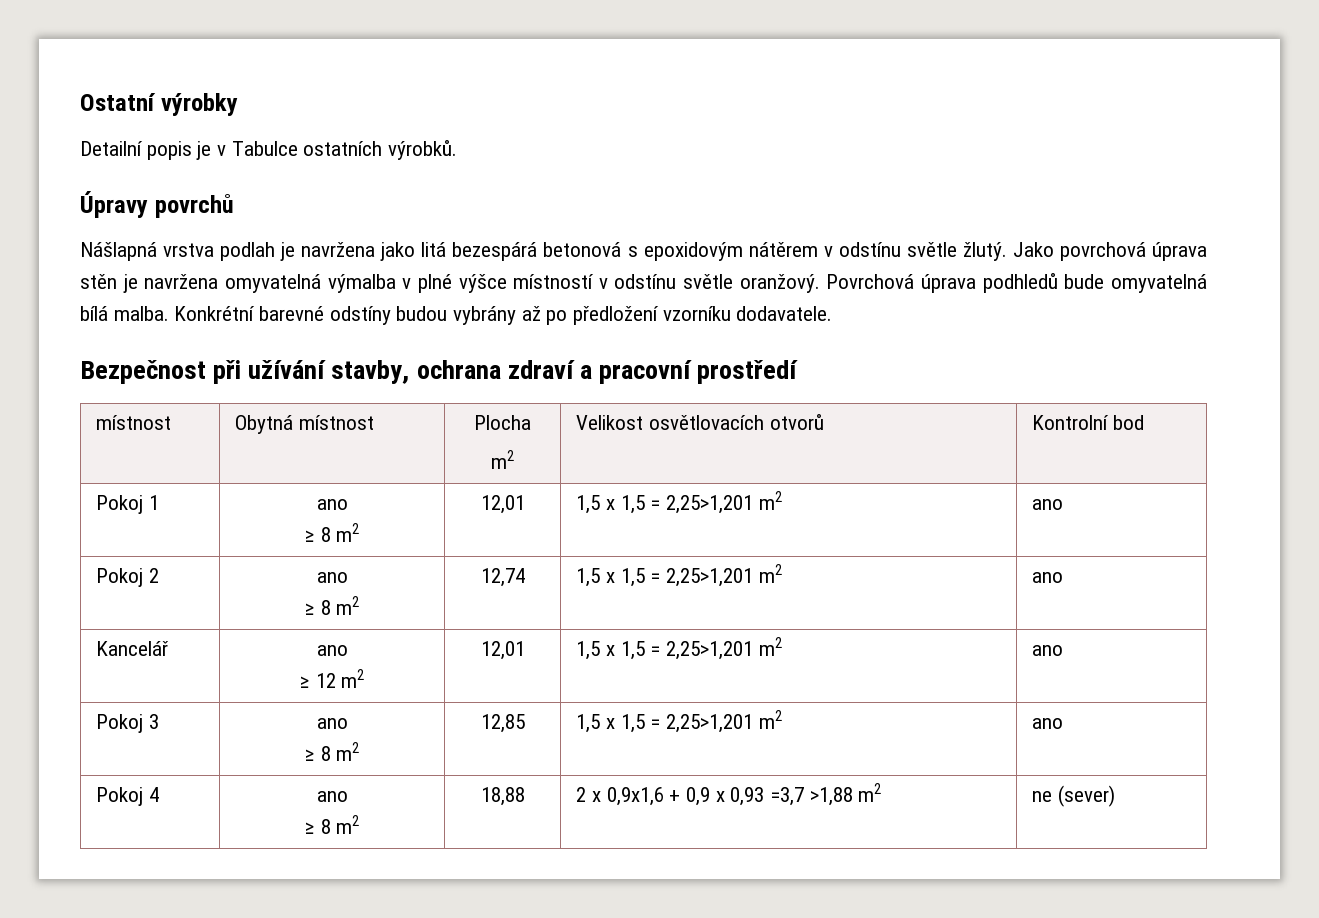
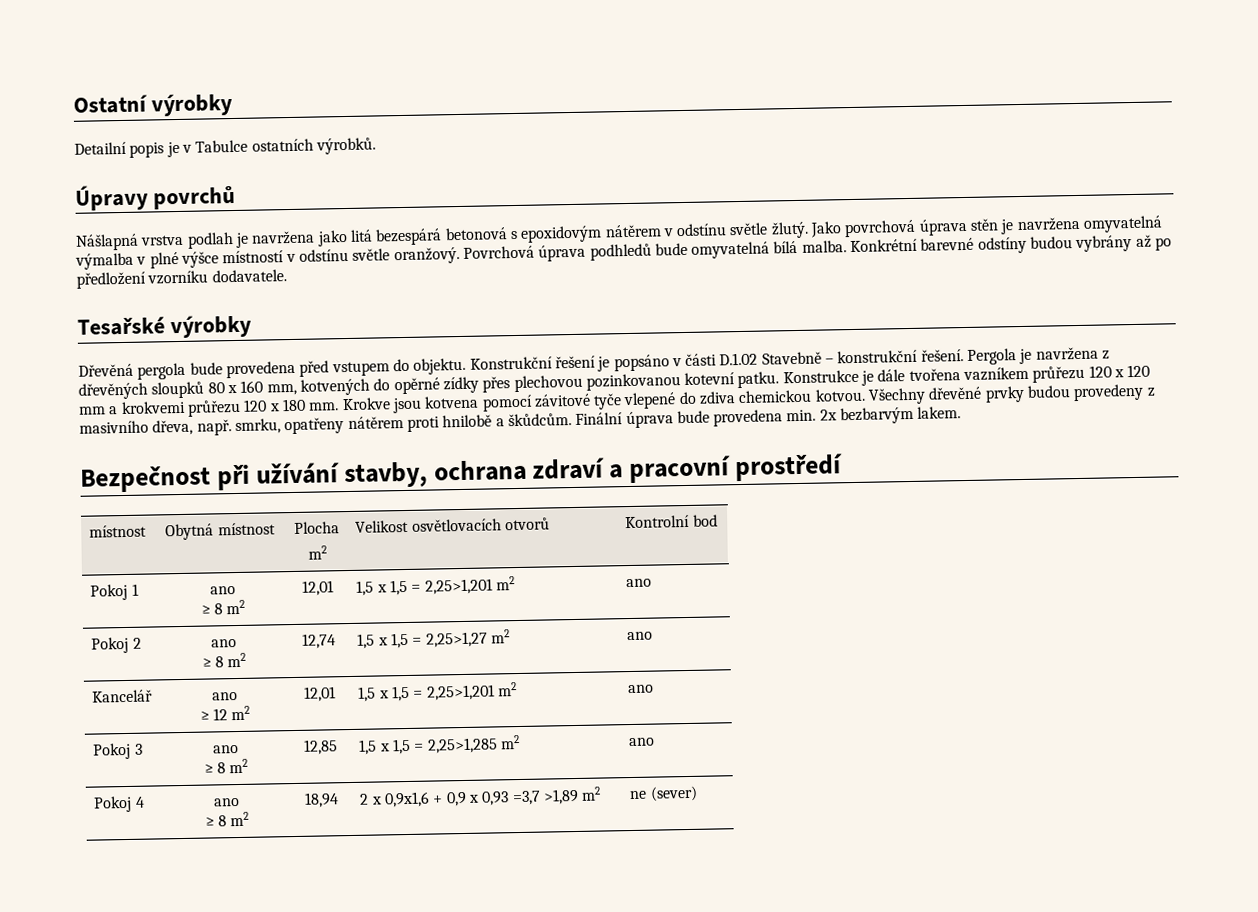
(833, 313) none -> [77,314,252,339] [78,346,1111,380] [78,364,1151,400] [79,383,1156,417] [79,406,962,436] // Tesařské výrobky // Dřevěná pergola bude provedena před vstupem do objektu. Konstrukční řešení je popsáno v části D.1.02 Stavebně – konstrukční řešení. Pergola je navržena z dřevěných sloupků 80 x 160 mm, kotvených do opěrné zídky přes plechovou pozinkovanou kotevní patku. Konstrukce je dále tvořena vazníkem průřezu 120 x 120 mm a krokvemi průřezu 120 x 180 mm. Krokve jsou kotvena pomocí závitové tyče vlepené do zdiva chemickou kotvou. Všechny dřevěné prvky budou provedeny z masivního dřeva, např. smrku, opatřeny nátěrem proti hnilobě a škůdcům. Finální úprava bude provedena min. 2x bezbarvým lakem.
[665,568,753,587] 2,25>1,201 -> [425,631,488,648] 2,25>1,27
[665,714,753,733] 2,25>1,201 -> [426,737,498,754] 2,25>1,285
[480,787,525,806] 18,88 -> [304,792,339,808] 18,94
[809,787,853,806] >1,88 -> [542,788,579,805] >1,89

